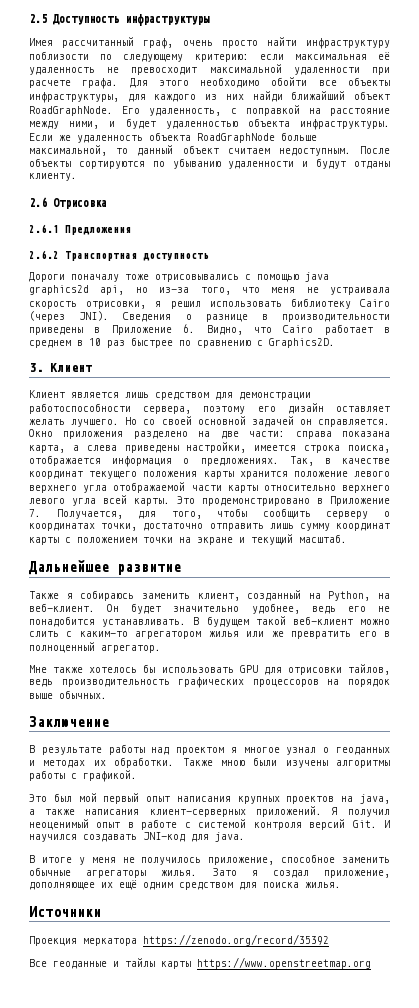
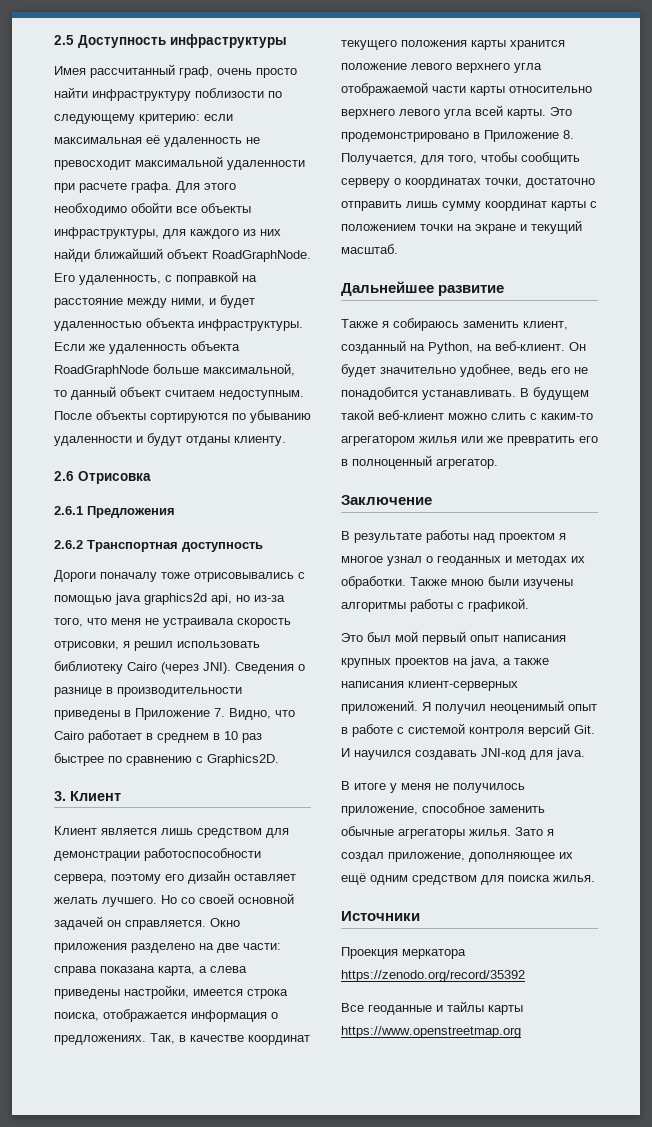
[183,324,196,333] 6. -> [214,708,225,717] 7.
[29,509,41,517] 7. -> [563,130,574,139] 8.
[29,664,390,675] [29,677,390,688] [29,690,107,699] // Мне также хотелось бы использовать GPU для отрисовки тайлов, ведь производительность графических процессоров на порядок выше обычных. -> (498, 464) none

